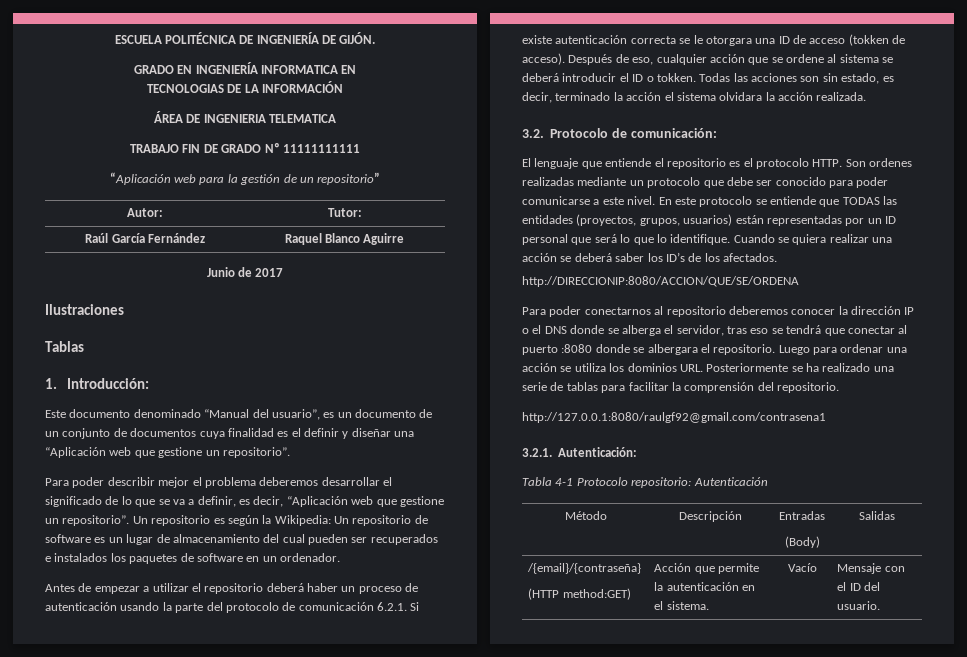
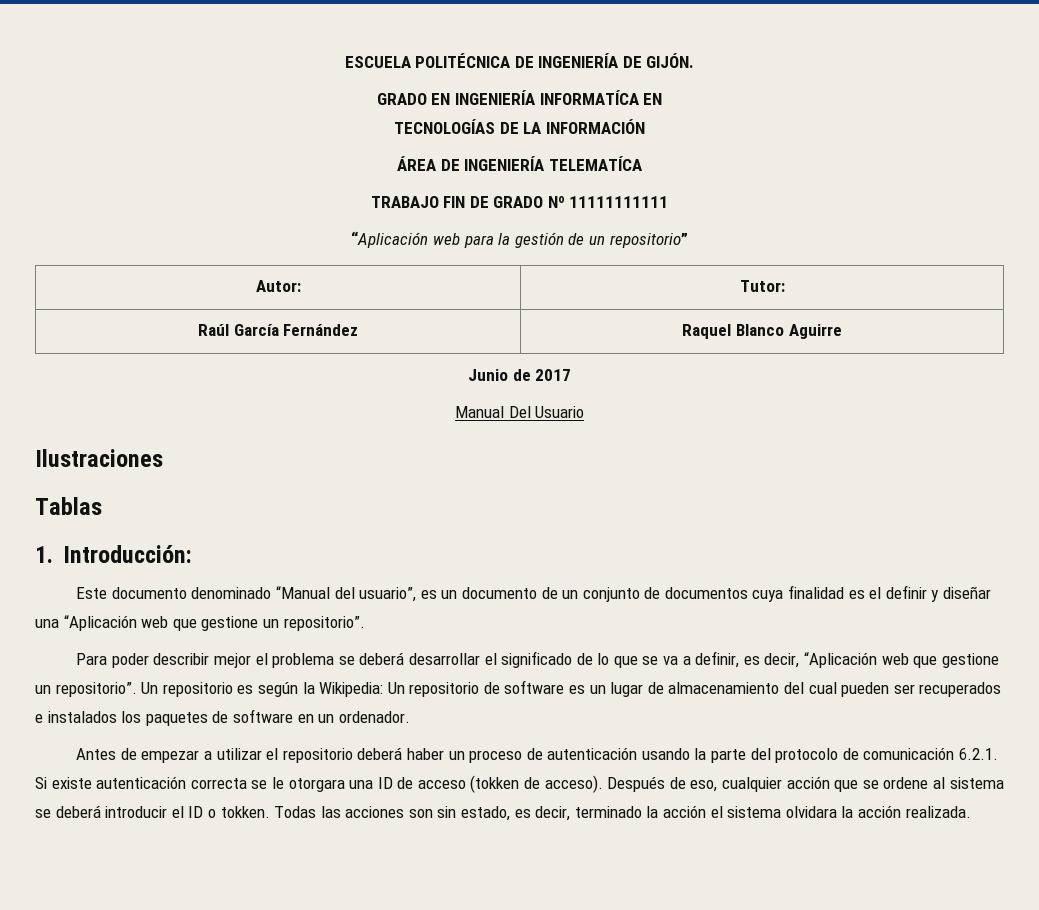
[260,65,338,74] INFORMATICA -> [539,90,639,105] INFORMATÍCA
[146,84,224,93] TECNOLOGIAS -> [394,119,496,134] TECNOLOGÍAS
[203,114,337,123] INGENIERIA TELEMATICA -> [464,156,642,171] INGENIERÍA TELEMATÍCA
(284, 272) none -> [454,406,585,418] // Manual Del Usuario
[259,477,319,486] deberemos -> [338,652,405,665] se deberá
[522,128,717,138] [522,158,913,169] [522,177,889,188] [522,196,898,207] [522,214,896,226] [522,234,893,245] [522,252,777,262] [522,276,799,287] [522,306,915,317] [522,325,908,336] [522,344,907,355] [522,363,894,372] [522,382,839,393] [522,412,826,423] [522,447,638,457] [522,477,768,488] [564,511,607,520] [679,511,742,522] [779,511,825,520] [784,536,820,548] [858,511,895,520] [527,563,642,574] [528,588,631,600] [654,563,759,574] [654,582,755,591] [654,601,709,610] [787,563,817,572] [837,563,905,574] [837,582,880,591] [837,601,881,610] // 3.2. Protocolo de comunicación: // El lenguaje que entiende el repositorio es el protocolo HTTP. Son ordenes realizadas mediante un protocolo que debe ser conocido para poder comunicarse a este nivel. En este protocolo se entiende que TODAS las entidades (proyectos, grupos, usuarios) están representadas por un ID personal que será lo que lo identifique. Cuando se quiera realizar una acción se deberá saber los ID’s de los afectados. // http://DIRECCIONIP:8080/ACCION/QUE/SE/ORDENA // Para poder conectarnos al repositorio deberemos conocer la dirección IP o el DNS donde se alberga el servidor, tras eso se tendrá que conectar al puerto :8080 donde se albergara el repositorio. Luego para ordenar una acción se utiliza los dominios URL. Posteriormente se ha realizado una serie de tablas para facilitar la comprensión del repositorio. // http://127.0.0.1:8080/raulgf92@gmail.com/contrasena1 // 3.2.1. Autenticación: // Tabla 4-1 Protocolo repositorio: Autenticación // Método | Descripción | Entradas // (Body) | Salidas // /{email}/{contraseña} // (HTTP method:GET) | Acción que permite la autenticación en el sistema. | Vacío | Mensaje con el ID del usuario. -> (971, 812) none

